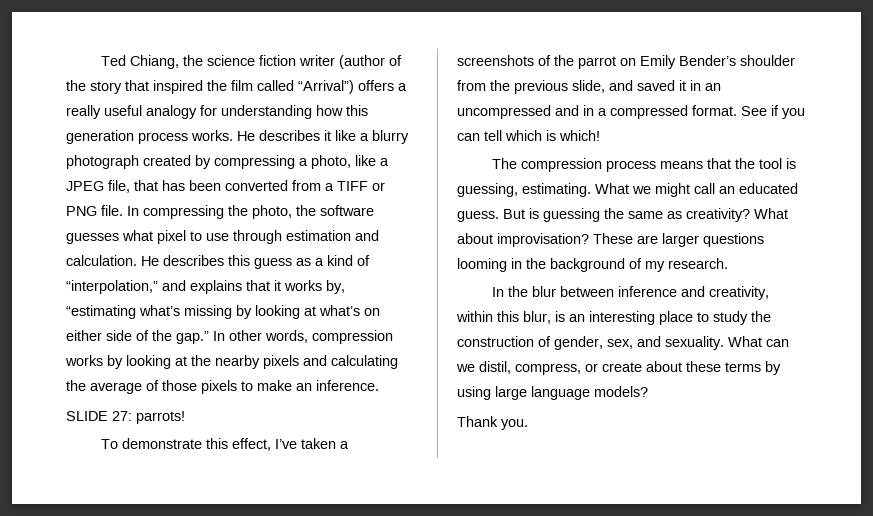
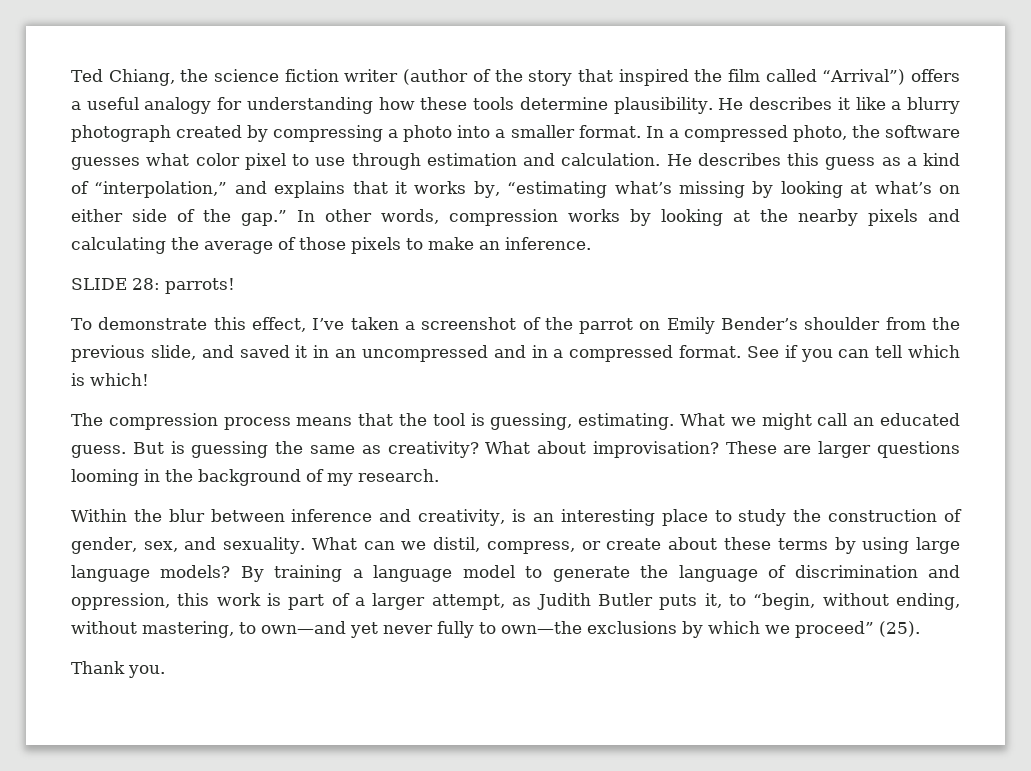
[66,105,101,119] really -> (81, 105) none
[346,105,368,116] [66,130,233,144] this generation process works. -> [420,97,713,114] these tools determine plausibility.
[311,155,389,169] [66,180,385,193] [66,205,248,219] photo, like a JPEG file, that has been converted from a TIFF or PNG file. In compressing the -> [403,125,788,142] photo into a smaller format. In a compressed
(153, 235) none -> [195,153,240,166] color
[112,411,132,421] 27: -> [132,278,160,290] 28:
[457,55,534,66] screenshots -> [421,317,517,330] screenshot
[492,287,505,297] In -> [71,509,127,522] Within
[456,311,551,324] within this blur, -> (506, 517) none
(648, 391) none -> [240,565,960,582] [71,593,961,610] [71,621,920,638] By training a language model to generate the language of discrimination and oppression, this work is part of a larger attempt, as Judith Butler puts it, to “begin, without ending, without mastering, to own—and yet never fully to own—the exclusions by which we proceed” (25).

